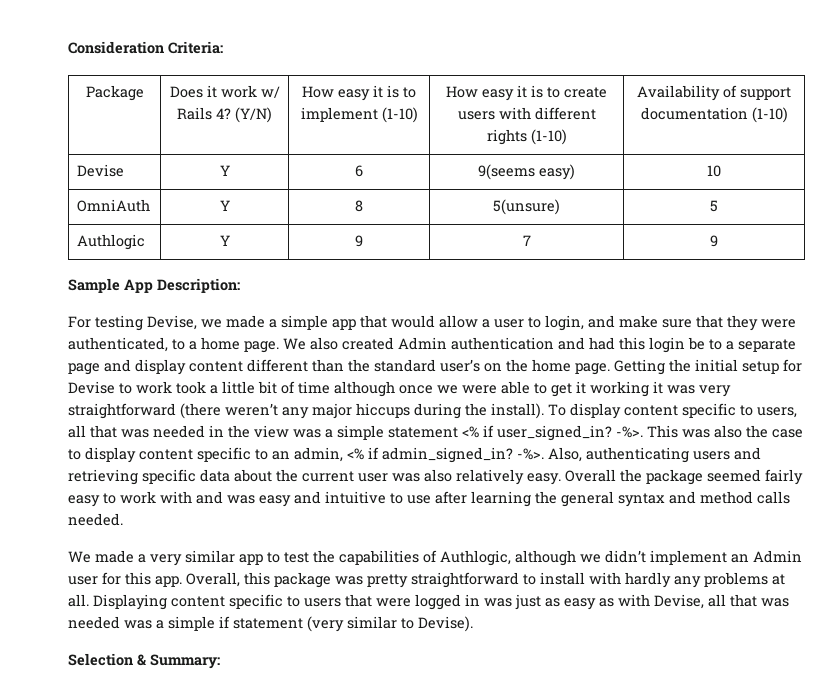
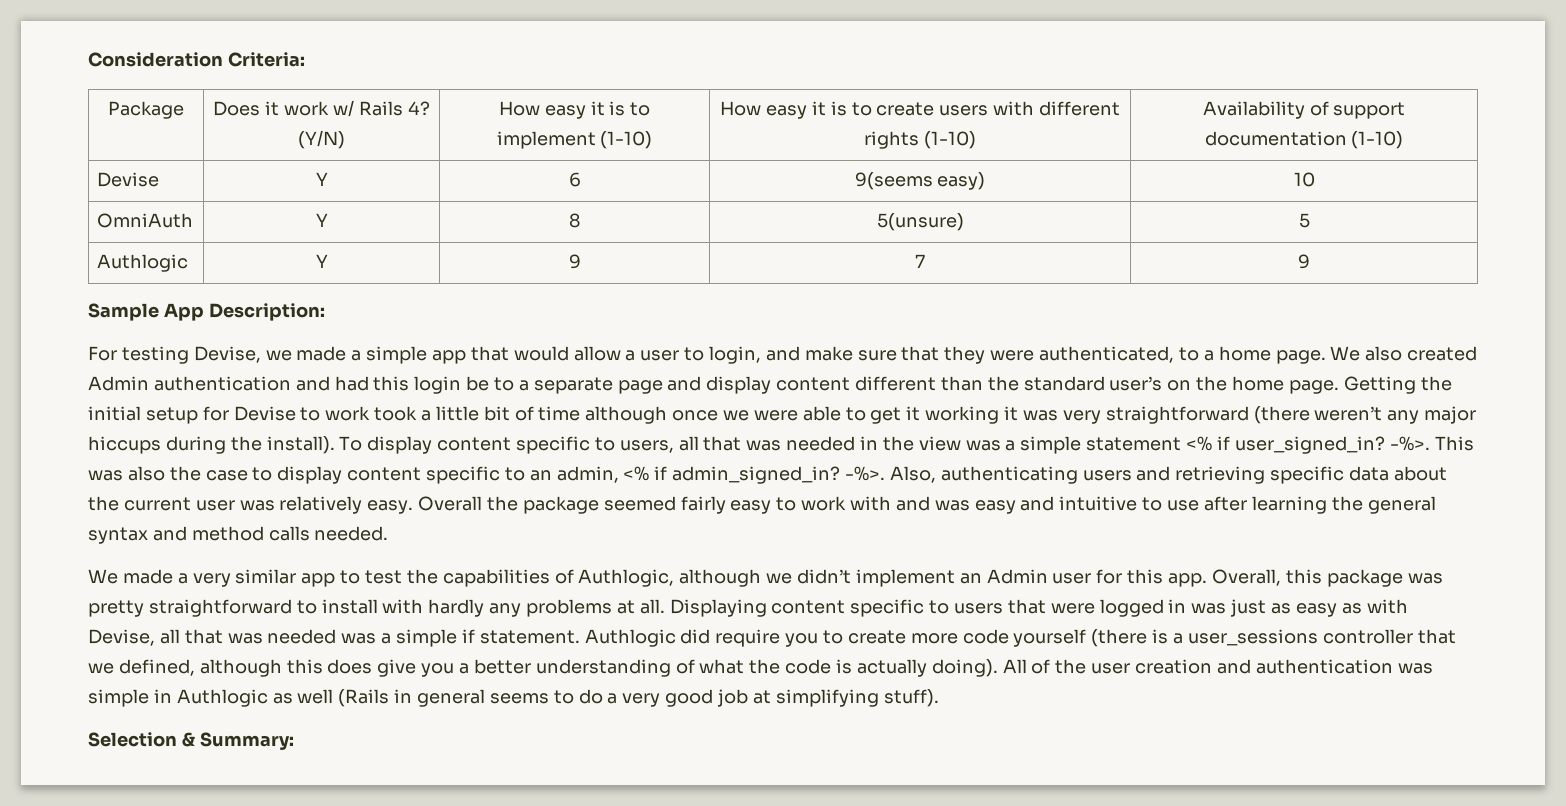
[424,469,452,482] also -> (275, 505) none
[233,616,473,632] statement (very similar to Devise). -> [479,629,1456,647] [88,659,1433,677] [88,689,939,707] statement. Authlogic did require you to create more code yourself (there is a user_sessions controller that we defined, although this does give you a better understanding of what the code is actually doing). All of the user creation and authentication was simple in Authlogic as well (Rails in general seems to do a very good job at simplifying stuff).

